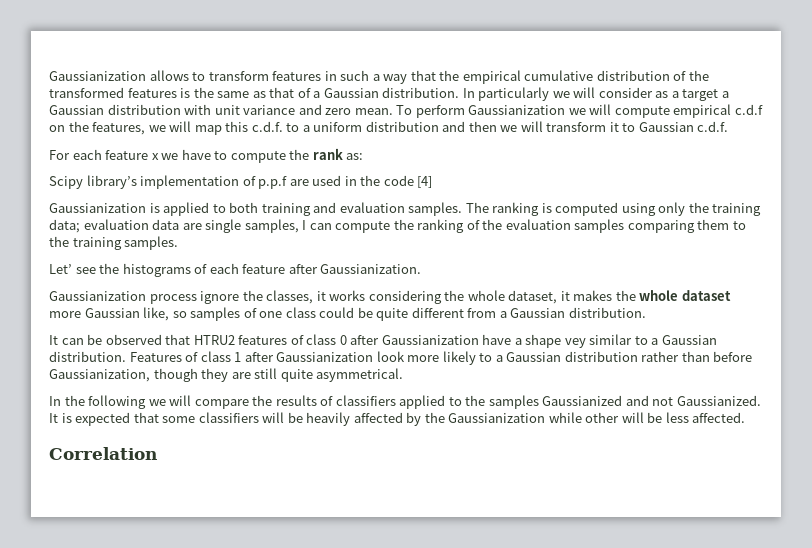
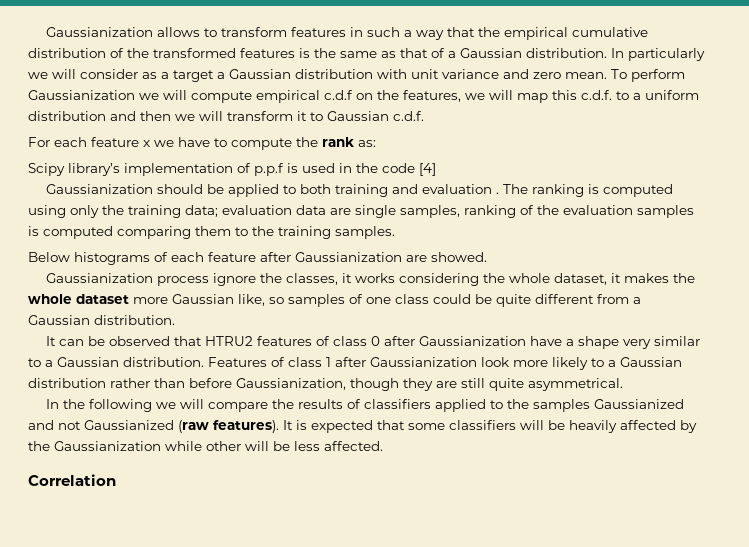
[289,179,309,186] are -> [287,163,298,173] is
[149,203,160,213] is -> [156,184,224,194] should be
[408,202,463,216] samples. -> [495,192,499,194] .
[302,219,414,233] I can compute the -> (460, 211) none
(625, 226) none -> [28,226,113,239] is computed
[49,263,120,274] Let’ see the -> [28,252,70,262] Below
[320,264,422,274] Gaussianization. -> [295,252,487,262] Gaussianization are showed.
[564,338,586,348] vey -> [622,339,651,349] very
[676,395,761,406] Gaussianized. -> [84,420,279,433] Gaussianized (raw features).

